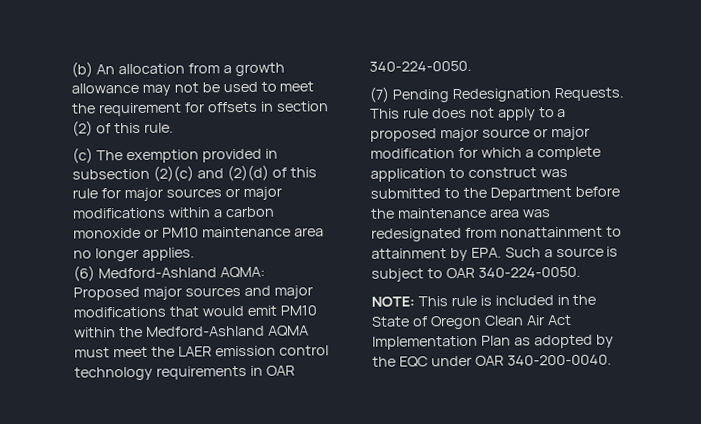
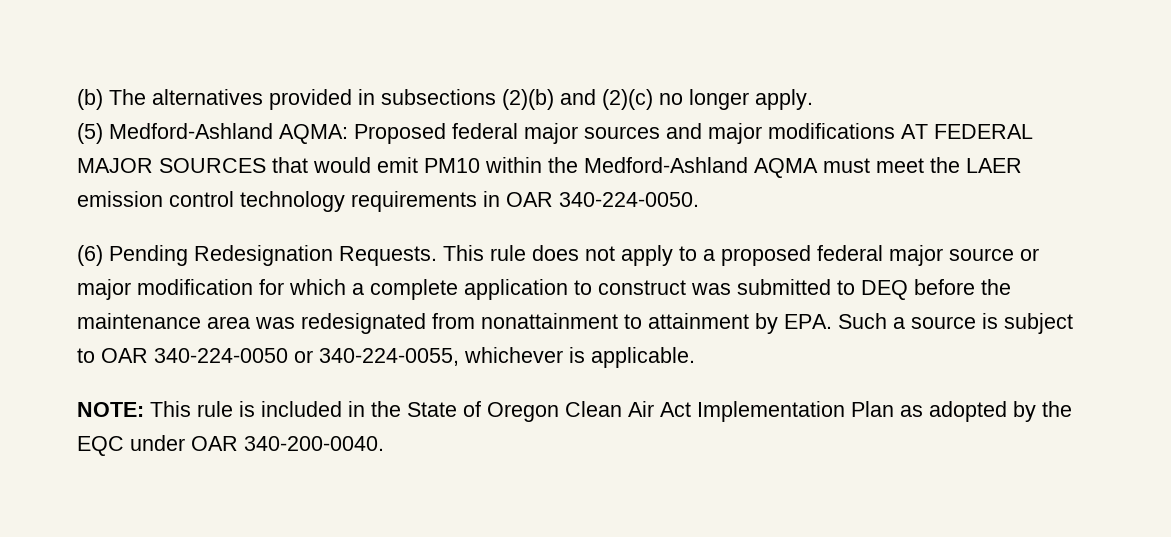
[95,62,285,77] [71,81,315,96] [71,101,329,117] [72,120,174,137] [72,147,278,164] [72,164,317,182] [72,186,282,202] [72,206,275,219] [73,226,324,239] [73,247,195,262] [73,265,95,282] An allocation from a growth allowance may not be used to meet the requirement for offsets in section (2) of this rule. // (c) The exemption provided in subsection (2)(c) and (2)(d) of this rule for major sources or major modifications within a carbon monoxide or PM10 maintenance area no longer applies. // (6) -> [109,89,813,110] [77,123,103,144] The alternatives provided in subsections (2)(b) and (2)(c) no longer apply. // (5)
(140, 293) none -> [452,123,518,139] federal
(166, 312) none -> [901,124,1033,139] [77,158,266,173] AT FEDERAL MAJOR SOURCES
[369,86,389,103] (7) -> [77,245,103,266] (6)
(437, 135) none -> [817,245,883,261] federal
[462,186,572,201] the Department -> [861,280,908,300] DEQ
[477,266,581,278] 340-224-0050. -> [154,347,695,368] 340-224-0050 or 340-224-0055, whichever is applicable.

